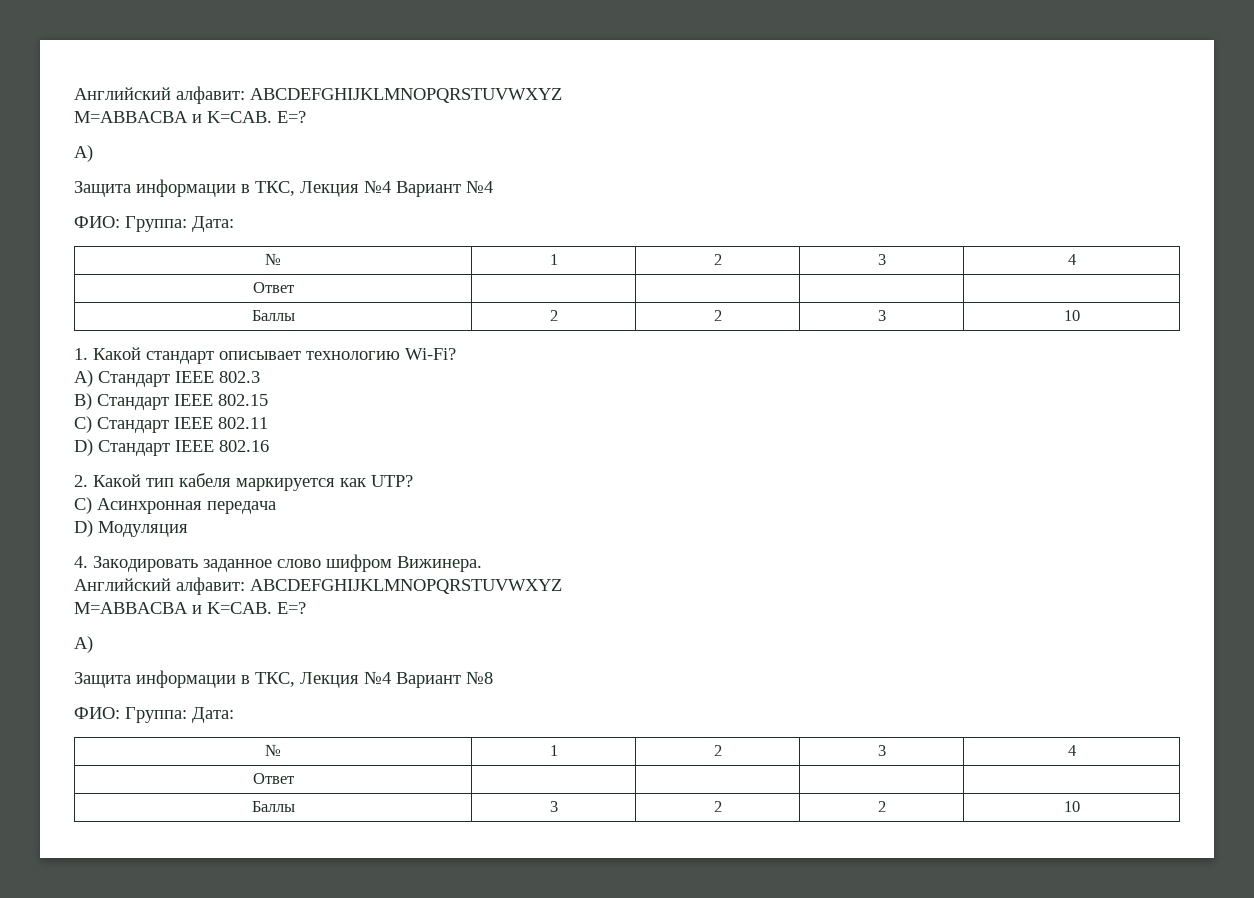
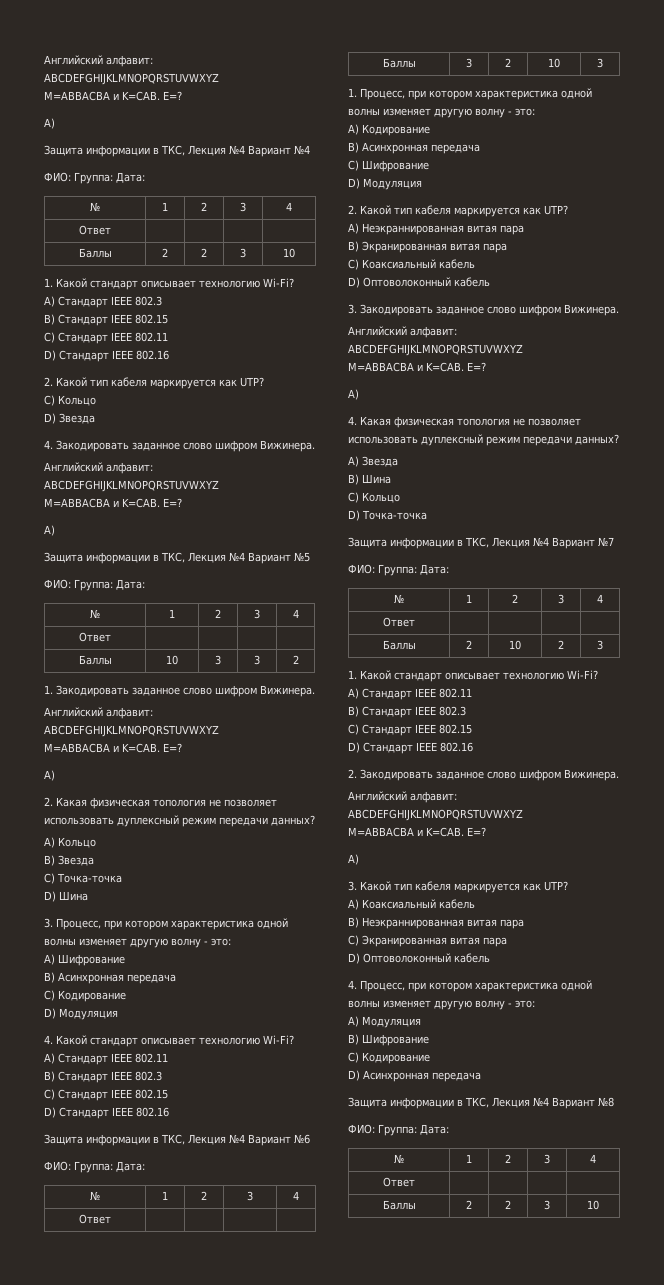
[97,498,276,514] [74,520,188,537] Асинхронная передача // D) Модуляция -> [58,395,96,406] [44,413,95,424] Кольцо // D) Звезда
(93, 644) none -> [44,552,310,564] [44,579,145,591] [90,609,100,618] [169,609,175,618] [215,609,221,618] [254,609,260,619] [292,609,299,618] [79,632,111,642] [78,655,112,665] [166,655,178,665] [215,655,221,665] [254,655,260,665] [292,655,299,664] [44,685,315,697] [44,707,153,719] [44,725,219,737] [44,743,182,753] [44,770,55,781] [44,797,277,809] [44,815,315,827] [44,837,96,848] [44,855,94,866] [44,873,122,884] [44,891,88,902] [44,918,288,930] [44,938,231,948] [44,954,125,966] [44,972,176,984] [44,990,126,1002] [44,1008,118,1020] [44,1035,294,1047] [44,1053,168,1065] [44,1071,162,1083] [44,1089,168,1101] [44,1107,169,1119] [44,1134,310,1146] [44,1161,145,1173] [90,1191,100,1200] [162,1191,168,1200] [201,1191,207,1200] [247,1191,253,1201] [293,1191,299,1200] [79,1214,111,1224] [382,58,416,68] [466,58,472,68] [505,58,511,67] [548,58,560,68] [597,58,603,68] [348,88,592,100] [348,108,535,118] [348,124,430,136] [348,142,480,154] [348,160,429,172] [348,178,422,190] [348,205,568,217] [348,223,524,235] [348,241,507,253] [348,259,475,270] [348,277,490,288] [348,304,619,316] [348,326,457,338] [348,344,523,356] [348,362,486,372] [348,389,359,400] [348,416,581,428] [348,434,619,446] [348,456,398,467] [348,474,391,485] [348,492,400,503] [348,510,427,521] [348,537,614,549] [348,564,449,576] [394,594,404,603] [466,594,472,603] [512,594,518,603] [558,594,564,604] [597,594,603,603] [383,617,415,627] [382,640,416,650] [466,640,472,649] [509,640,521,650] [558,640,564,649] [597,640,603,650] [348,670,598,682] [348,688,472,700] [348,706,466,718] [348,724,472,736] [348,742,473,754] [348,769,619,781] [348,791,457,803] [348,809,523,821] [348,827,486,837] [348,854,359,865] [348,881,568,893] [348,899,475,910] [348,917,524,929] [348,935,507,947] [348,953,490,964] [348,980,592,992] [348,1000,535,1010] [348,1016,421,1028] [348,1034,429,1046] [348,1052,430,1064] [348,1070,481,1082] // Защита информации в ТКС, Лекция №4 Вариант №5 // ФИО: Группа: Дата: // № | 1 | 2 | 3 | 4 // Ответ | | | | // Баллы | 10 | 3 | 3 | 2 // 1. Закодировать заданное слово шифром Вижинера. // Английский алфавит: ABCDEFGHIJKLMNOPQRSTUVWXYZ // M=ABBACBA и K=CAB. E=? // A) // 2. Какая физическая топология не позволяет использовать дуплексный режим передачи данных? // A) Кольцо // B) Звезда // C) Точка-точка // D) Шина // 3. Процесс, при котором характеристика одной волны изменяет другую волну - это: // A) Шифрование // B) Асинхронная передача // C) Кодирование // D) Модуляция // 4. Какой стандарт описывает технологию Wi-Fi? // A) Стандарт IEEE 802.11 // B) Стандарт IEEE 802.3 // C) Стандарт IEEE 802.15 // D) Стандарт IEEE 802.16 // Защита информации в ТКС, Лекция №4 Вариант №6 // ФИО: Группа: Дата: // № | 1 | 2 | 3 | 4 // Ответ | | | | // Баллы | 3 | 2 | 10 | 3 // 1. Процесс, при котором характеристика одной волны изменяет другую волну - это: // A) Кодирование // B) Асинхронная передача // C) Шифрование // D) Модуляция // 2. Какой тип кабеля маркируется как UTP? // A) Неэкраннированная витая пара // B) Экранированная витая пара // C) Коаксиальный кабель // D) Оптоволоконный кабель // 3. Закодировать заданное слово шифром Вижинера. // Английский алфавит: ABCDEFGHIJKLMNOPQRSTUVWXYZ // M=ABBACBA и K=CAB. E=? // A) // 4. Какая физическая топология не позволяет использовать дуплексный режим передачи данных? // A) Звезда // B) Шина // C) Кольцо // D) Точка-точка // Защита информации в ТКС, Лекция №4 Вариант №7 // ФИО: Группа: Дата: // № | 1 | 2 | 3 | 4 // Ответ | | | | // Баллы | 2 | 10 | 2 | 3 // 1. Какой стандарт описывает технологию Wi-Fi? // A) Стандарт IEEE 802.11 // B) Стандарт IEEE 802.3 // C) Стандарт IEEE 802.15 // D) Стандарт IEEE 802.16 // 2. Закодировать заданное слово шифром Вижинера. // Английский алфавит: ABCDEFGHIJKLMNOPQRSTUVWXYZ // M=ABBACBA и K=CAB. E=? // A) // 3. Какой тип кабеля маркируется как UTP? // A) Коаксиальный кабель // B) Неэкраннированная витая пара // C) Экранированная витая пара // D) Оптоволоконный кабель // 4. Процесс, при котором характеристика одной волны изменяет другую волну - это: // A) Модуляция // B) Шифрование // C) Кодирование // D) Асинхронная передача
[549,801,558,812] [713,801,722,812] [877,801,886,812] | 3 | 2 | 2 -> [466,1200,472,1209] [505,1200,511,1209] [544,1200,550,1210] | 2 | 2 | 3

